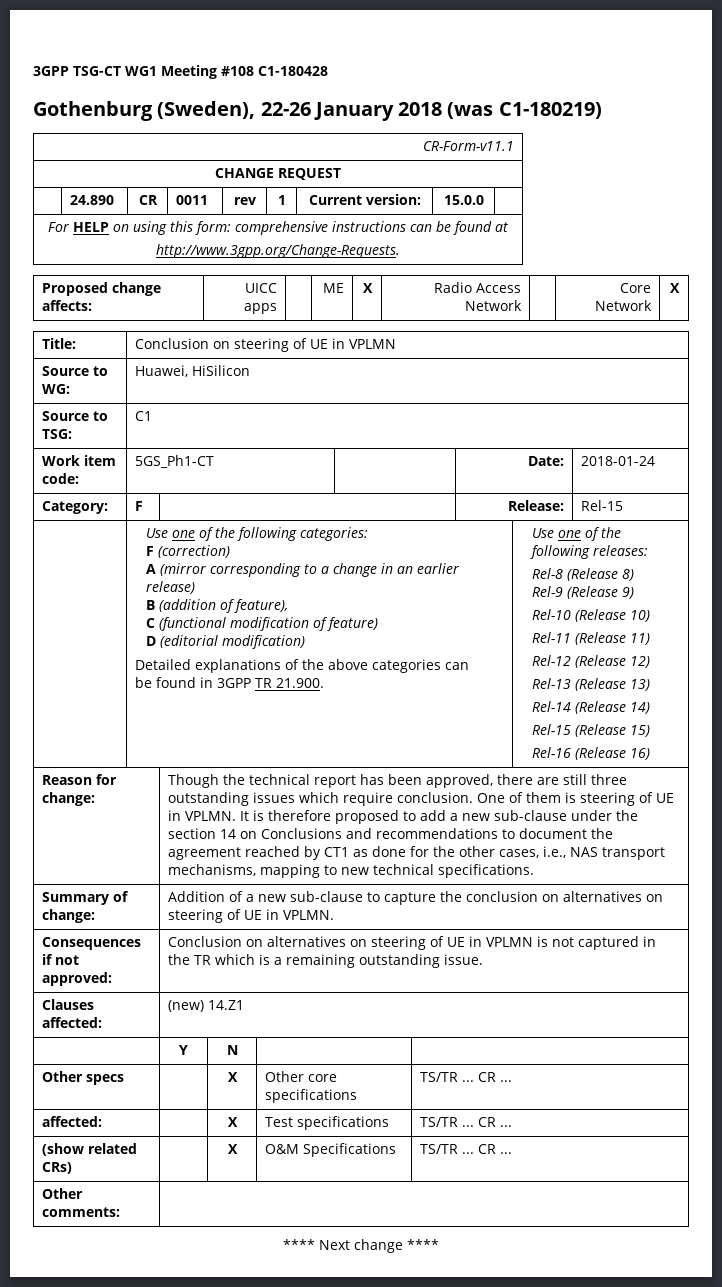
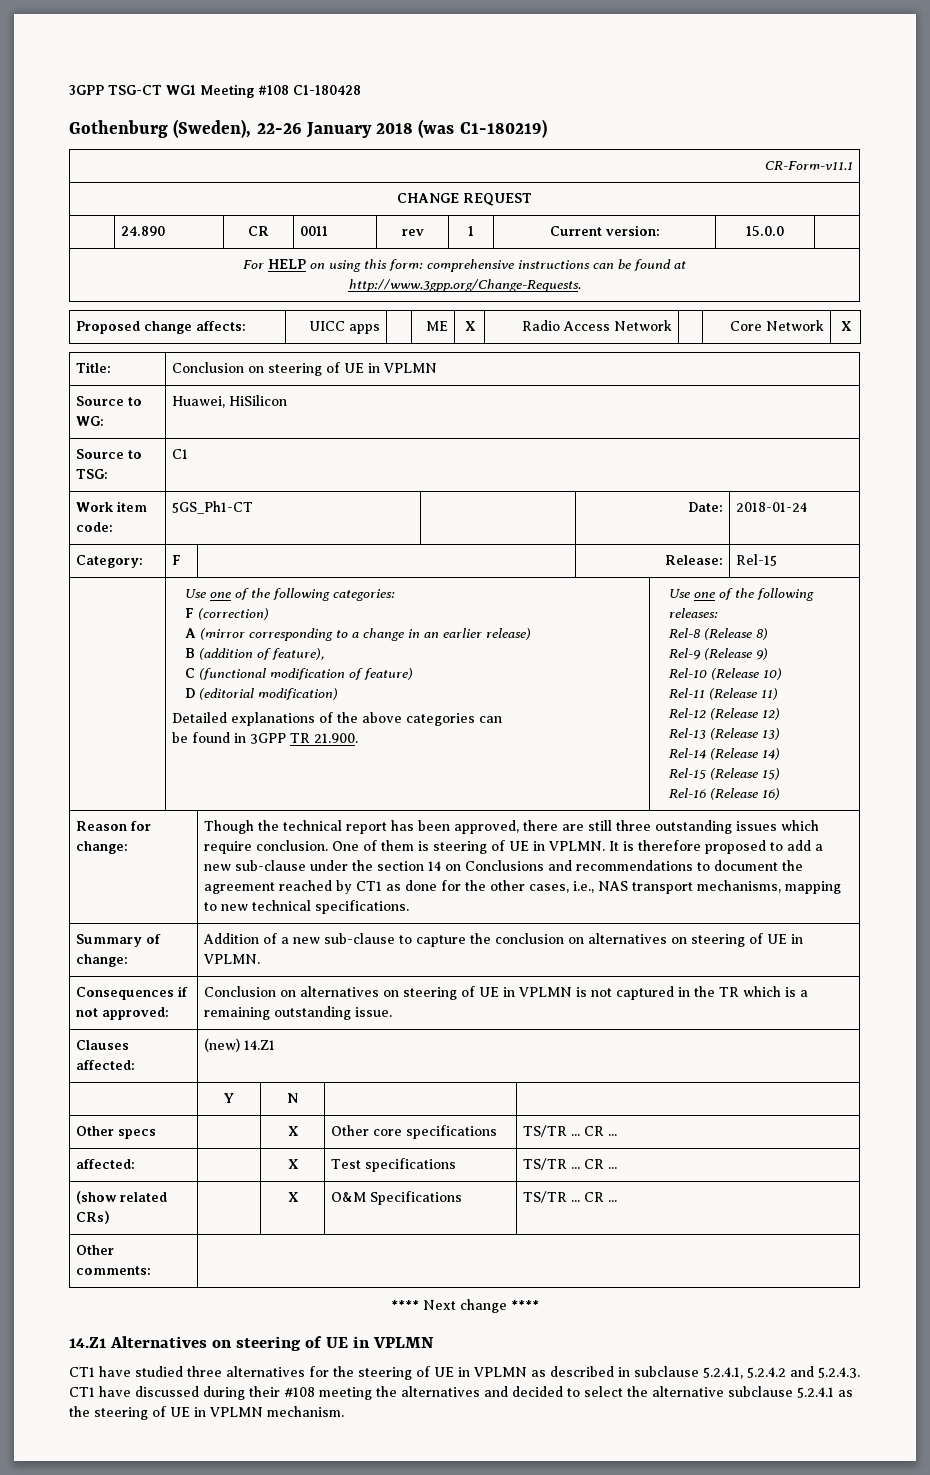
(439, 1244) none -> [69,1336,434,1351] [69,1366,860,1380] [69,1386,853,1400] [69,1406,344,1420] // 14.Z1 Alternatives on steering of UE in VPLMN // CT1 have studied three alternatives for the steering of UE in VPLMN as described in subclause 5.2.4.1, 5.2.4.2 and 5.2.4.3. CT1 have discussed during their #108 meeting the alternatives and decided to select the alternative subclause 5.2.4.1 as the steering of UE in VPLMN mechanism.

